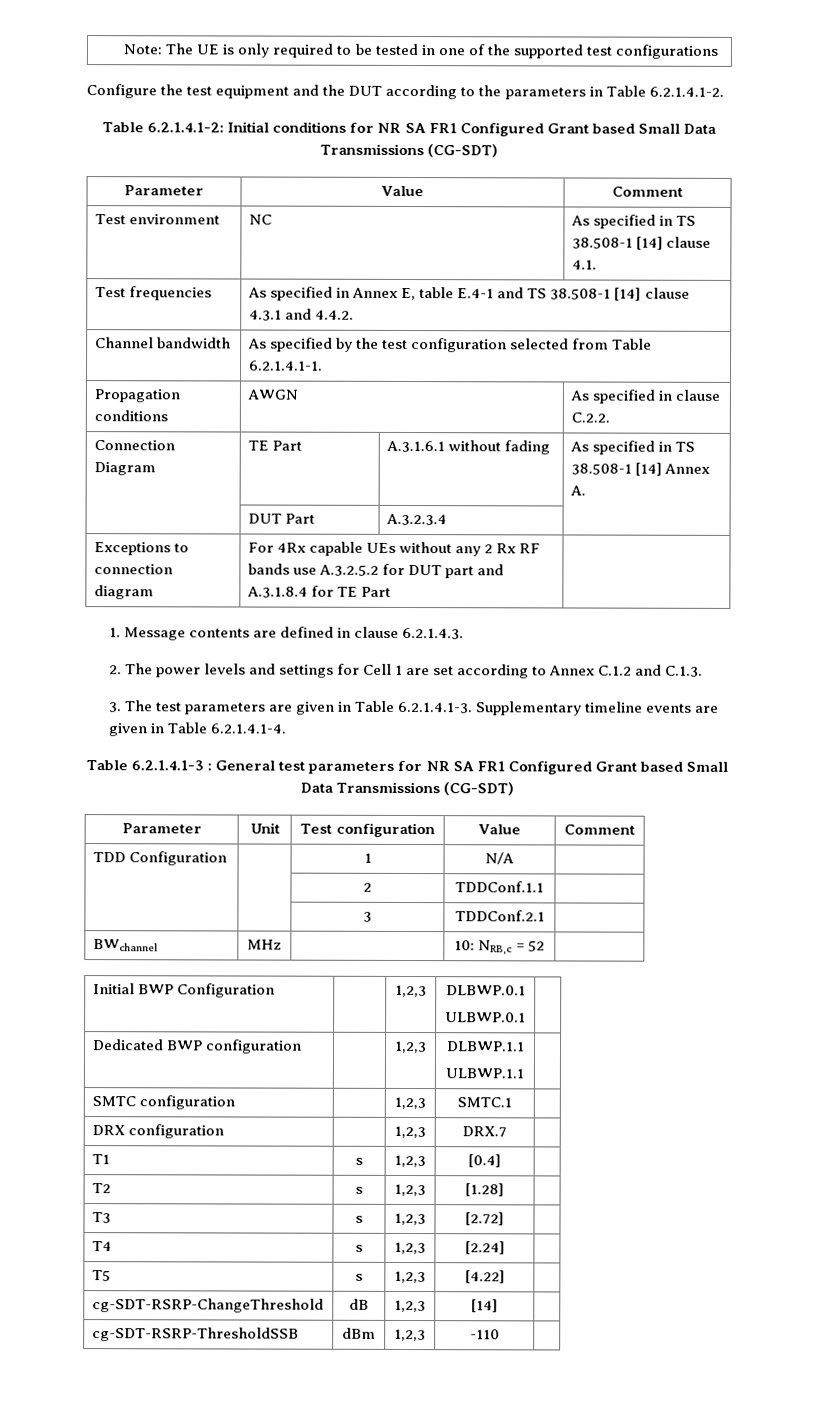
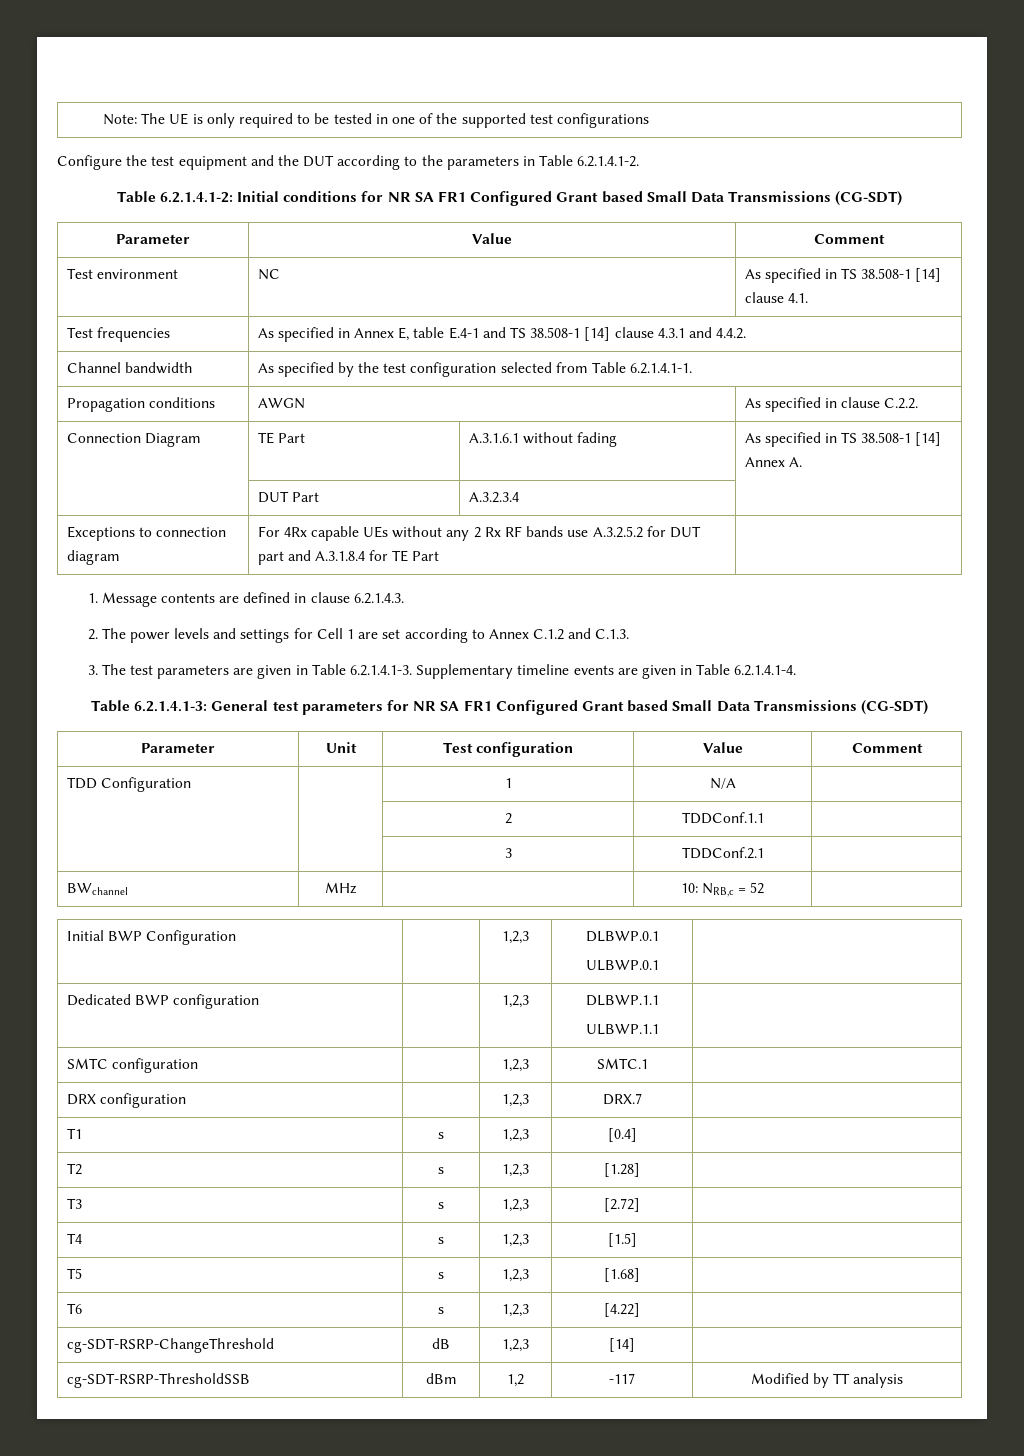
[131,760,213,771] 6.2.1.4.1-3 : -> [134,701,208,712] 6.2.1.4.1-3:
[464,1241,505,1255] [2.24] -> [607,1233,637,1247] [1.5]
(426, 1277) none -> [604,1268,640,1282] [66,1303,82,1314] [438,1307,444,1314] [502,1304,529,1317] | [1.68] | // T6 | s | 1,2,3
[394,1328,426,1342] [469,1329,500,1340] 1,2,3 | -110 | -> [507,1374,524,1387] [609,1373,635,1384] [750,1373,904,1388] 1,2 | -117 | Modified by TT analysis

